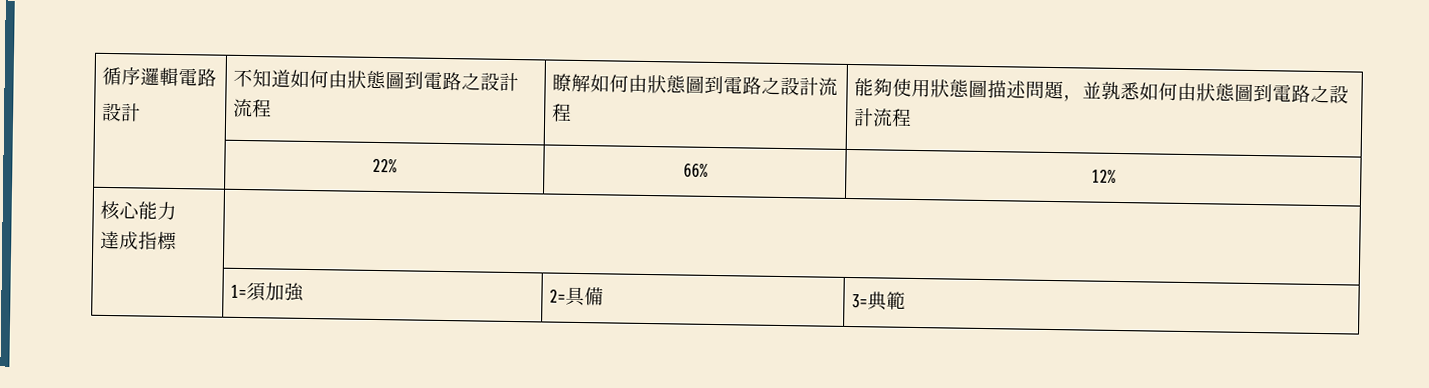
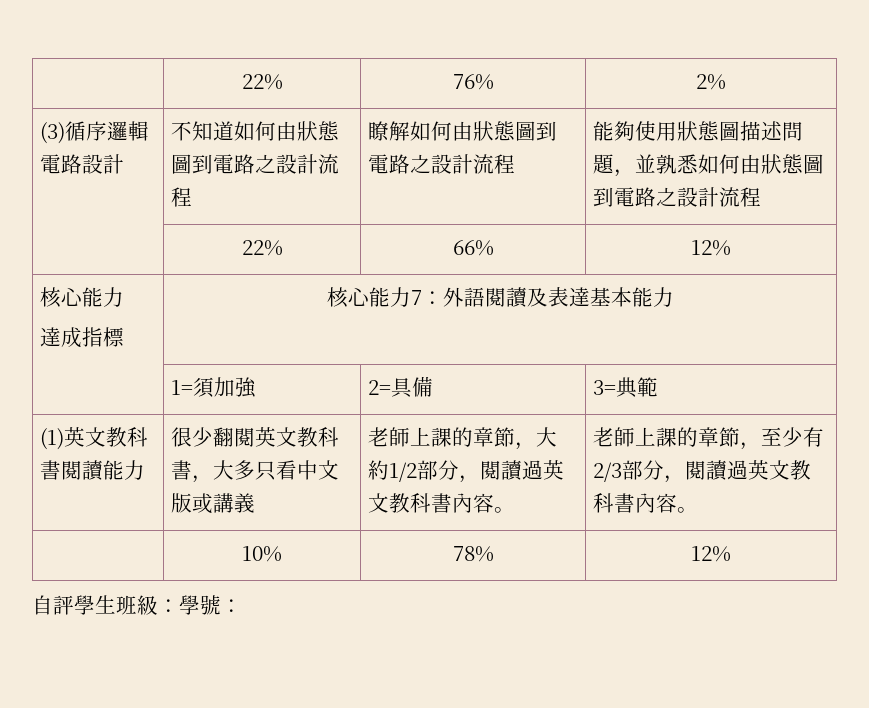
(102, 76) none -> [241,74,283,90] [452,74,494,90] [696,74,726,90] [40,122,66,144] | 22% | 76% | 2% // (3)
(218, 77) // -> (83, 164) none
(178, 241) none -> [326,287,674,308] 核心能力7：外語閱讀及表達基本能力
(907, 300) none -> [40,427,149,450] [40,460,146,481] [171,427,340,447] [171,460,340,483] [171,493,256,514] [368,427,558,450] [368,460,565,483] [368,493,516,513] [593,427,825,450] [593,460,812,483] [593,493,699,513] [242,546,282,562] [452,546,494,562] [691,546,731,562] [32,595,242,615] // (1)英文教科書閱讀能力 | 很少翻閱英文教科書，大多只看中文版或講義 | 老師上課的章節，大約1/2部分，閱讀過英文教科書內容。 | 老師上課的章節，至少有2/3部分，閱讀過英文教科書內容。 // | 10% | 78% | 12% // 自評學生班級：學號：

